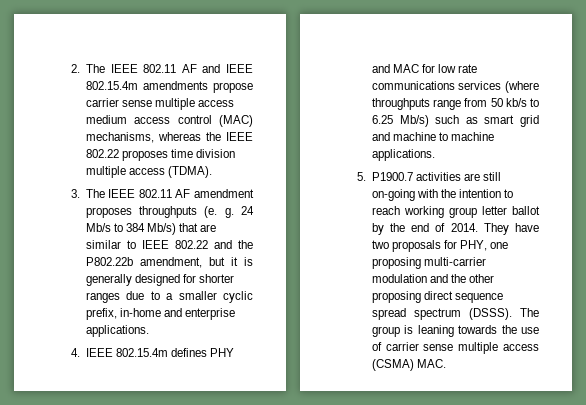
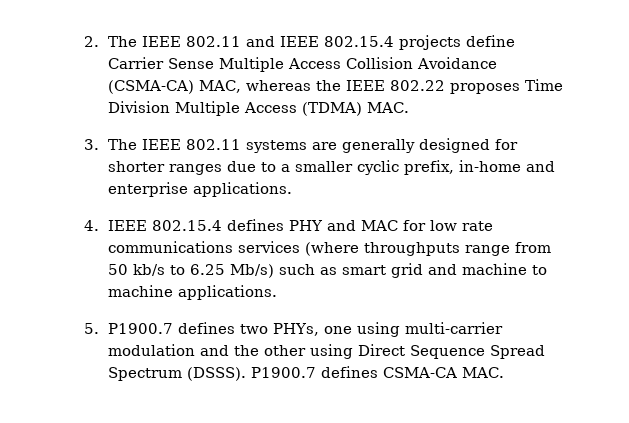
[181,64,197,73] AF -> (241, 41) none
[85,81,253,93] [85,98,235,110] [85,115,254,127] [85,132,154,143] 802.15.4m amendments propose carrier sense multiple access medium access control (MAC) mechanisms, -> [323,35,515,50] [107,57,497,72] [107,80,241,94] 802.15.4 projects define Carrier Sense Multiple Access Collision Avoidance (CSMA-CA) MAC,
[171,149,236,158] [85,166,213,178] [70,189,254,198] [85,206,255,218] [85,223,217,235] [85,240,253,249] [85,257,254,268] time division multiple access (TDMA). // 3. The IEEE 802.11 AF amendment proposes throughputs (e. g. 24 Mb/s to 384 Mb/s) that are similar to IEEE 802.22 and the P802.22b amendment, but it is -> [524,79,563,91] [107,101,409,116] [83,139,337,153] Time Division Multiple Access (TDMA) MAC. // 3. The IEEE 802.11 systems are
[116,348,169,357] 802.15.4m -> [151,220,222,231] 802.15.4
[416,172,502,181] [371,189,514,201] [371,206,540,218] [371,223,539,235] [371,240,509,252] [371,257,421,269] activities are still on-going with the intention to reach working group letter ballot by the end of 2014. They have two proposals for PHY, one proposing -> [177,322,400,337] defines two PHYs, one using
[371,291,504,303] [371,308,539,320] [371,325,539,337] [371,342,539,354] [371,359,414,371] proposing direct sequence spread spectrum (DSSS). The group is leaning towards the use of carrier sense multiple access (CSMA) -> [309,344,545,359] [107,366,457,381] using Direct Sequence Spread Spectrum (DSSS). P1900.7 defines CSMA-CA

